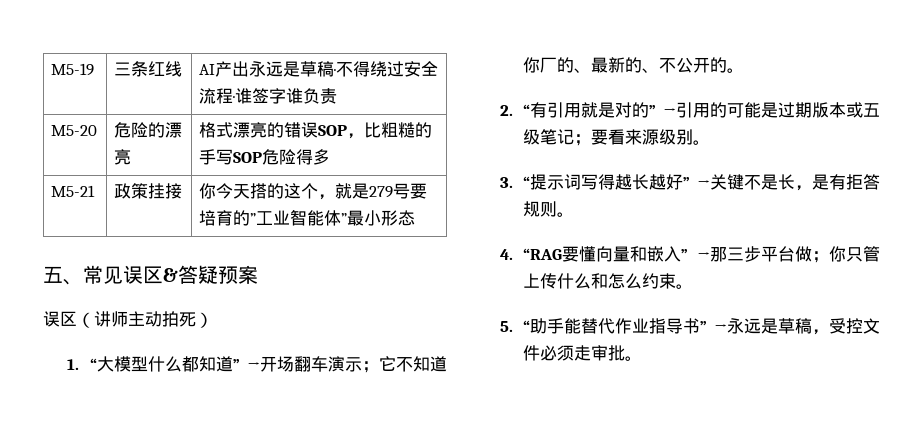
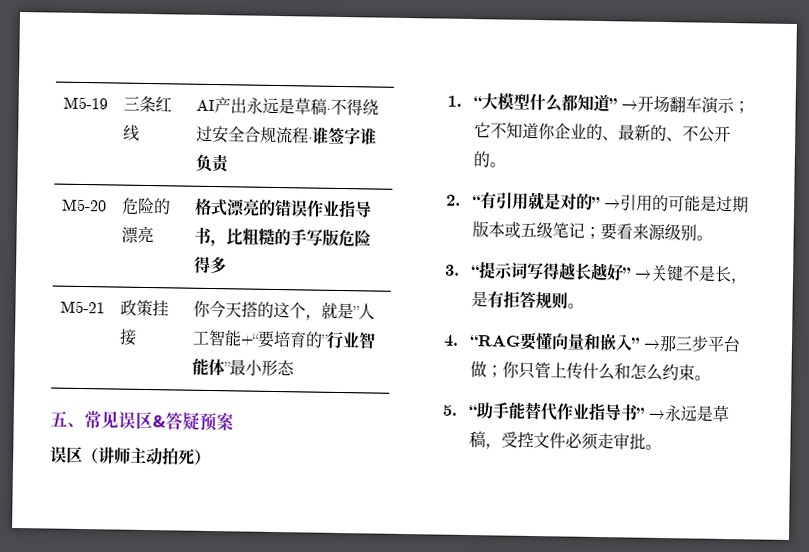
(439, 68) none -> [243,126,277,143] 合规
[318,125,348,136] SOP -> [305,199,372,218] [193,226,212,244] 作业指导书
[233,152,263,163] SOP -> [321,228,339,246] 版
[369,183,411,199] 279号 -> [352,303,375,320] [191,329,260,347] ”人工智能+“
[256,211,274,225] 工 -> [325,331,344,350] 行
[540,57,558,73] 厂 -> [554,123,588,139] 企业

